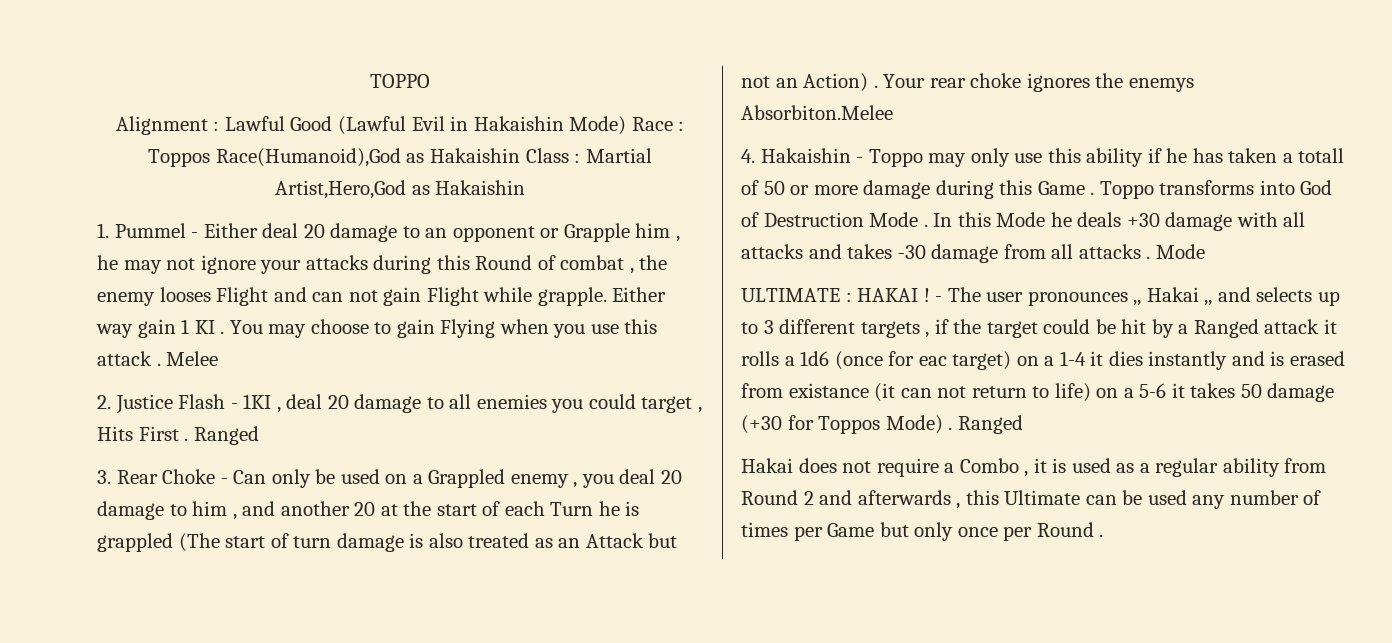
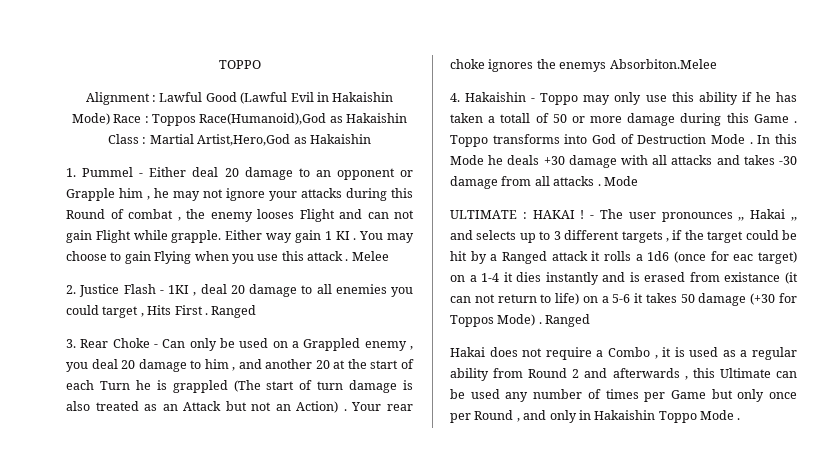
(1094, 529) none -> [516,410,734,423] , and only in Hakaishin Toppo Mode

